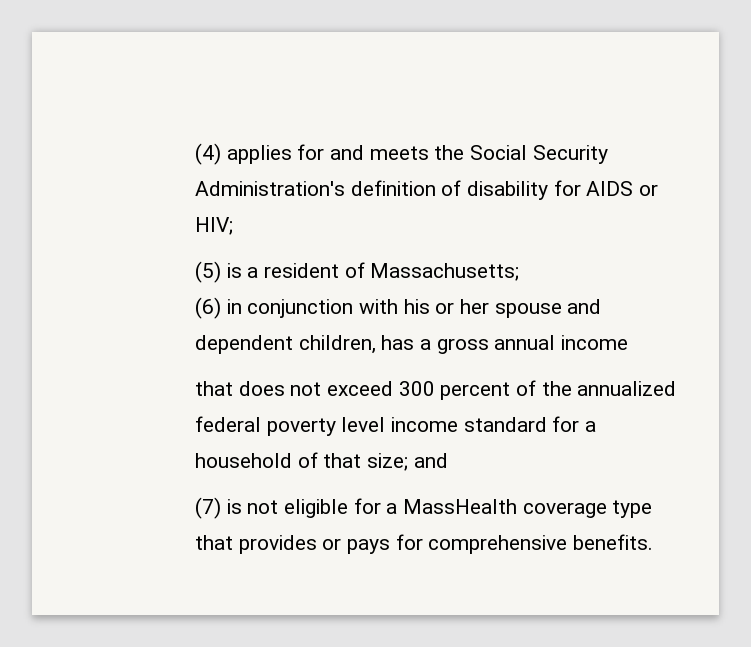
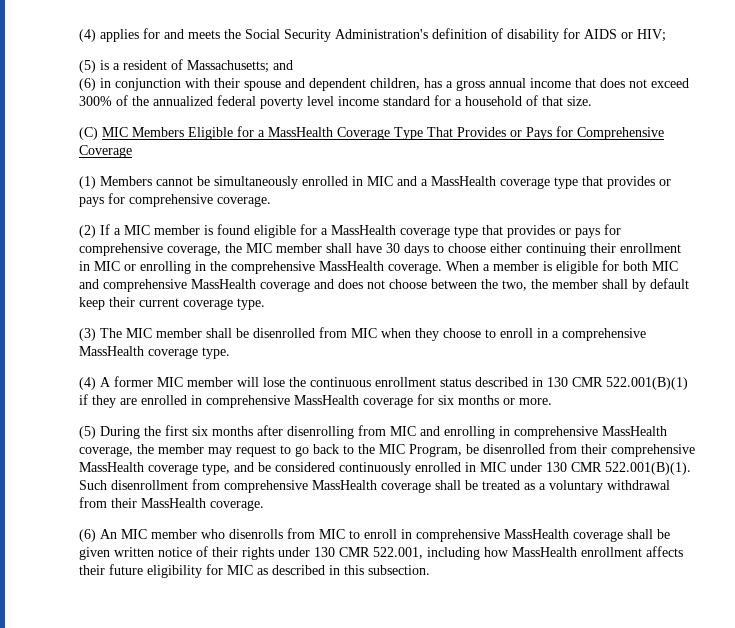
(520, 272) none -> [272,60,293,70] and
[403,299,490,314] his or her -> [213,78,240,88] their
(629, 342) // -> (571, 83) none
[398,381,511,400] 300 percent -> [78,96,112,106] 300%
[367,453,448,471] [195,497,279,519] size; and // (7) is not -> [566,96,592,106] [78,126,664,140] [78,145,132,158] [78,176,671,189] [78,193,271,207] [78,224,250,238] size. // (C) MIC Members Eligible for a MassHealth Coverage Type That Provides or Pays for Comprehensive Coverage // (1) Members cannot be simultaneously enrolled in MIC and a MassHealth coverage type that provides or pays for comprehensive coverage. // (2) If a MIC member is found
[573,534,654,550] benefits. -> [166,243,681,256] [78,260,678,274] [78,278,689,292] [78,297,265,310] [78,327,646,341] [78,346,230,359] [78,376,688,390] [78,394,552,408] [78,425,667,439] [78,443,695,457] [78,462,691,475] [78,479,670,493] [78,497,264,511] [78,528,670,542] [78,546,683,560] [78,564,430,578] coverage, the MIC member shall have 30 days to choose either continuing their enrollment in MIC or enrolling in the comprehensive MassHealth coverage. When a member is eligible for both MIC and comprehensive MassHealth coverage and does not choose between the two, the member shall by default keep their current coverage type. // (3) The MIC member shall be disenrolled from MIC when they choose to enroll in a comprehensive MassHealth coverage type. // (4) A former MIC member will lose the continuous enrollment status described in 130 CMR 522.001(B)(1) if they are enrolled in comprehensive MassHealth coverage for six months or more. // (5) During the first six months after disenrolling from MIC and enrolling in comprehensive MassHealth coverage, the member may request to go back to the MIC Program, be disenrolled from their comprehensive MassHealth coverage type, and be considered continuously enrolled in MIC under 130 CMR 522.001(B)(1). Such disenrollment from comprehensive MassHealth coverage shall be treated as a voluntary withdrawal from their MassHealth coverage. // (6) An MIC member who disenrolls from MIC to enroll in comprehensive MassHealth coverage shall be given written notice of their rights under 130 CMR 522.001, including how MassHealth enrollment affects their future eligibility for MIC as described in this subsection.

